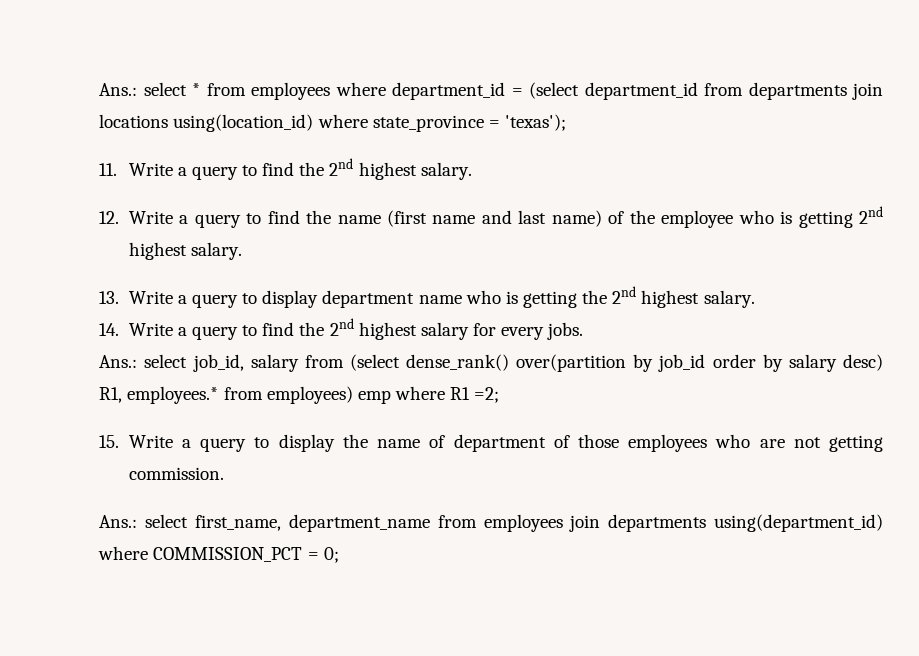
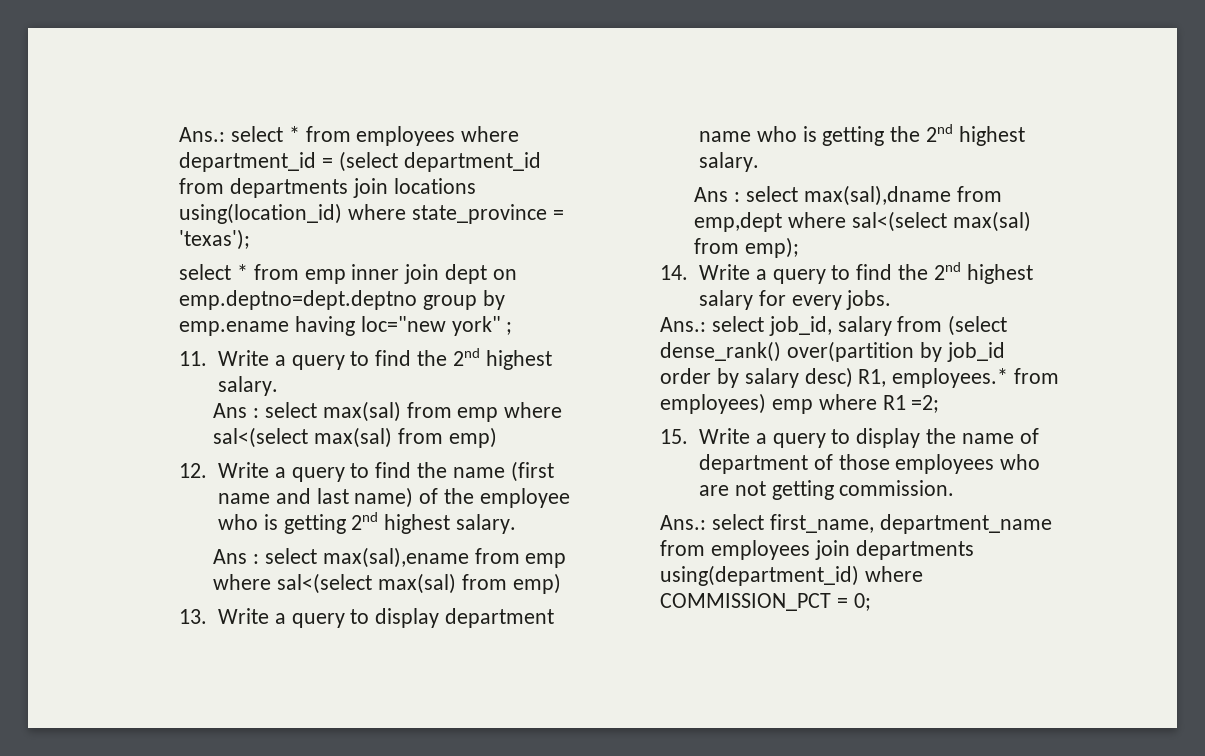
(566, 122) none -> [179,264,517,284] [179,290,505,310] [179,316,513,336] // select * from emp inner join dept on emp.deptno=dept.deptno group by emp.ename having loc="new york" ;
(472, 171) none -> [213,401,563,422] [213,427,497,448] // Ans : select max(sal) from emp where sal<(select max(sal) from emp)
(242, 251) none -> [213,547,567,568] [213,573,561,594] // Ans : select max(sal),ename from emp where sal<(select max(sal) from emp)
(755, 299) none -> [694,185,1002,206] [694,211,1031,232] [694,237,800,258] // Ans : select max(sal),dname from emp,dept where sal<(select max(sal) from emp);

